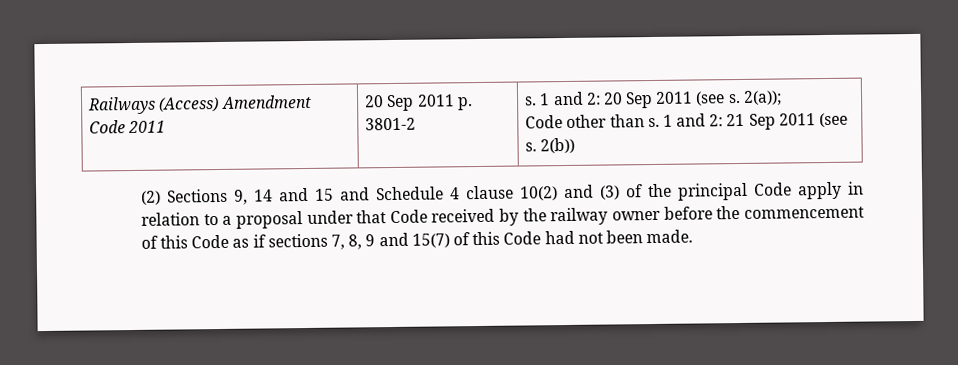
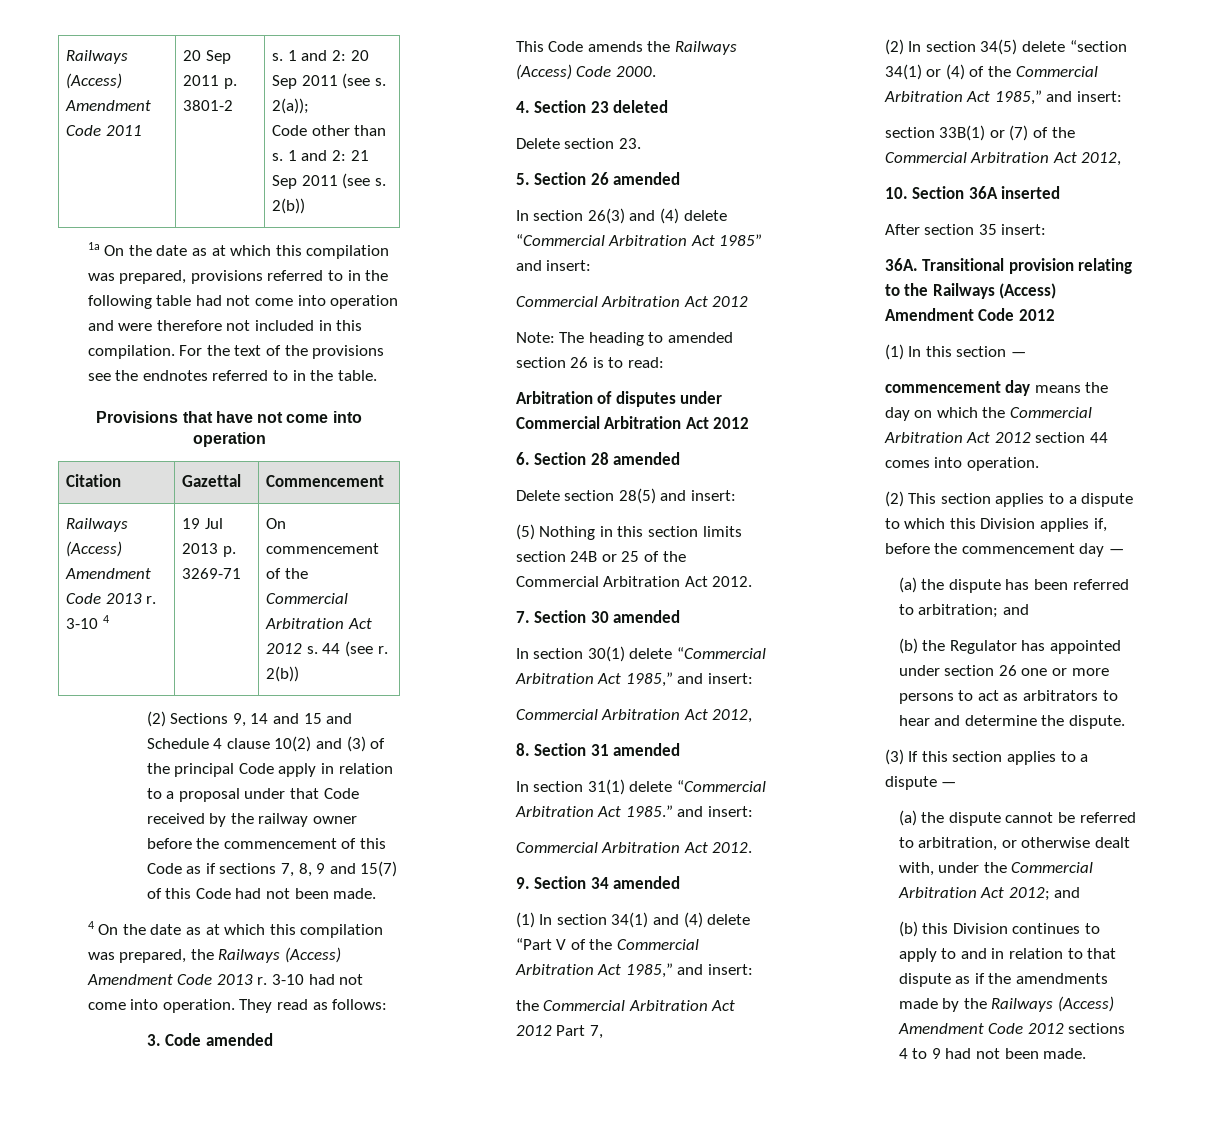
(576, 145) none -> [87,242,390,259] [87,270,389,284] [87,295,399,309] [87,320,363,331] [87,345,385,359] [87,370,377,381] [96,411,362,423] [192,432,266,447] [66,474,122,487] [182,474,242,487] [266,475,385,487] [66,518,129,532] [66,541,123,557] [65,568,152,579] [66,593,157,604] [66,615,109,629] [182,518,223,529] [182,543,236,557] [182,568,242,579] [266,518,287,529] [266,543,380,554] [266,568,308,579] [266,593,349,604] [265,618,372,629] [266,641,388,657] [266,666,300,682] // 1a On the date as at which this compilation was prepared, provisions referred to in the following table had not come into operation and were therefore not included in this compilation. For the text of the provisions see the endnotes referred to in the table. // Provisions that have not come into operation // Citation | Gazettal | Commencement // Railways (Access) Amendment Code 2013 r. 3-10 4 | 19 Jul 2013 p. 3269-71 | On commencement of the Commercial Arbitration Act 2012 s. 44 (see r. 2(b))
(694, 236) none -> [87,921,384,938] [87,947,341,963] [86,974,364,985] [87,999,388,1013] [146,1033,273,1046] [515,41,738,55] [515,64,656,80] [515,100,669,113] [515,138,641,149] [515,172,681,185] [515,208,727,224] [515,234,763,246] [515,260,592,271] [515,296,749,307] [515,332,734,346] [515,357,665,368] [515,391,723,407] [515,416,750,429] [515,452,681,465] [515,488,737,504] [515,524,742,540] [515,551,686,562] [515,576,753,587] [515,610,681,623] [515,646,767,662] [514,672,754,687] [515,709,753,723] [515,743,681,756] [515,779,767,795] [514,805,754,817] [515,842,753,853] [515,876,681,889] [515,912,751,928] [515,938,700,950] [514,963,754,978] [515,1000,736,1011] [515,1025,603,1039] [884,39,1127,55] [884,64,1098,80] [883,90,1123,105] [884,125,1075,141] [884,152,1122,166] [884,186,1061,199] [884,224,1047,235] [884,258,1133,274] [884,283,1057,299] [884,308,1055,321] [884,344,1027,360] [884,380,1109,396] [884,407,1093,421] [883,432,1109,443] [884,457,1039,471] [884,491,1134,507] [884,518,1107,532] [884,543,1125,557] [898,577,1129,593] [898,604,1029,618] [898,638,1121,654] [898,665,1109,676] [898,690,1118,704] [898,715,1125,729] [884,749,1089,765] [884,776,957,790] [898,810,1136,826] [898,837,1130,851] [898,862,1094,876] [897,887,1081,901] [898,921,1100,937] [898,948,1117,962] [898,973,1108,987] [898,996,1114,1012] [897,1023,1126,1034] [898,1048,1087,1059] // 4 On the date as at which this compilation was prepared, the Railways (Access) Amendment Code 2013 r. 3-10 had not come into operation. They read as follows: // 3. Code amended // This Code amends the Railways (Access) Code 2000. // 4. Section 23 deleted // Delete section 23. // 5. Section 26 amended // In section 26(3) and (4) delete “Commercial Arbitration Act 1985” and insert: // Commercial Arbitration Act 2012 // Note: The heading to amended section 26 is to read: // Arbitration of disputes under Commercial Arbitration Act 2012 // 6. Section 28 amended // Delete section 28(5) and insert: // (5) Nothing in this section limits section 24B or 25 of the Commercial Arbitration Act 2012. // 7. Section 30 amended // In section 30(1) delete “Commercial Arbitration Act 1985,” and insert: // Commercial Arbitration Act 2012, // 8. Section 31 amended // In section 31(1) delete “Commercial Arbitration Act 1985.” and insert: // Commercial Arbitration Act 2012. // 9. Section 34 amended // (1) In section 34(1) and (4) delete “Part V of the Commercial Arbitration Act 1985,” and insert: // the Commercial Arbitration Act 2012 Part 7, // (2) In section 34(5) delete “section 34(1) or (4) of the Commercial Arbitration Act 1985,” and insert: // section 33B(1) or (7) of the Commercial Arbitration Act 2012, // 10. Section 36A inserted // After section 35 insert: // 36A. Transitional provision relating to the Railways (Access) Amendment Code 2012 // (1) In this section — // commencement day means the day on which the Commercial Arbitration Act 2012 section 44 comes into operation. // (2) This section applies to a dispute to which this Division applies if, before the commencement day — // (a) the dispute has been referred to arbitration; and // (b) the Regulator has appointed under section 26 one or more persons to act as arbitrators to hear and determine the dispute. // (3) If this section applies to a dispute — // (a) the dispute cannot be referred to arbitration, or otherwise dealt with, under the Commercial Arbitration Act 2012; and // (b) this Division continues to apply to and in relation to that dispute as if the amendments made by the Railways (Access) Amendment Code 2012 sections 4 to 9 had not been made.

